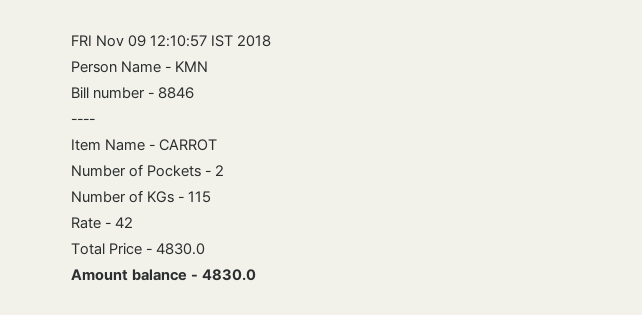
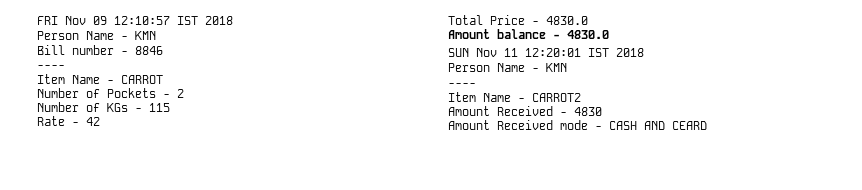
(257, 275) none -> [448,48,644,57] [448,63,567,72] [448,83,476,87] [448,92,581,102] [448,106,602,116] [448,120,707,130] // SUN Nov 11 12:20:01 IST 2018 // Person Name - KMN // ---- // Item Name - CARROT2 // Amount Received - 4830 // Amount Received mode - CASH AND CEARD

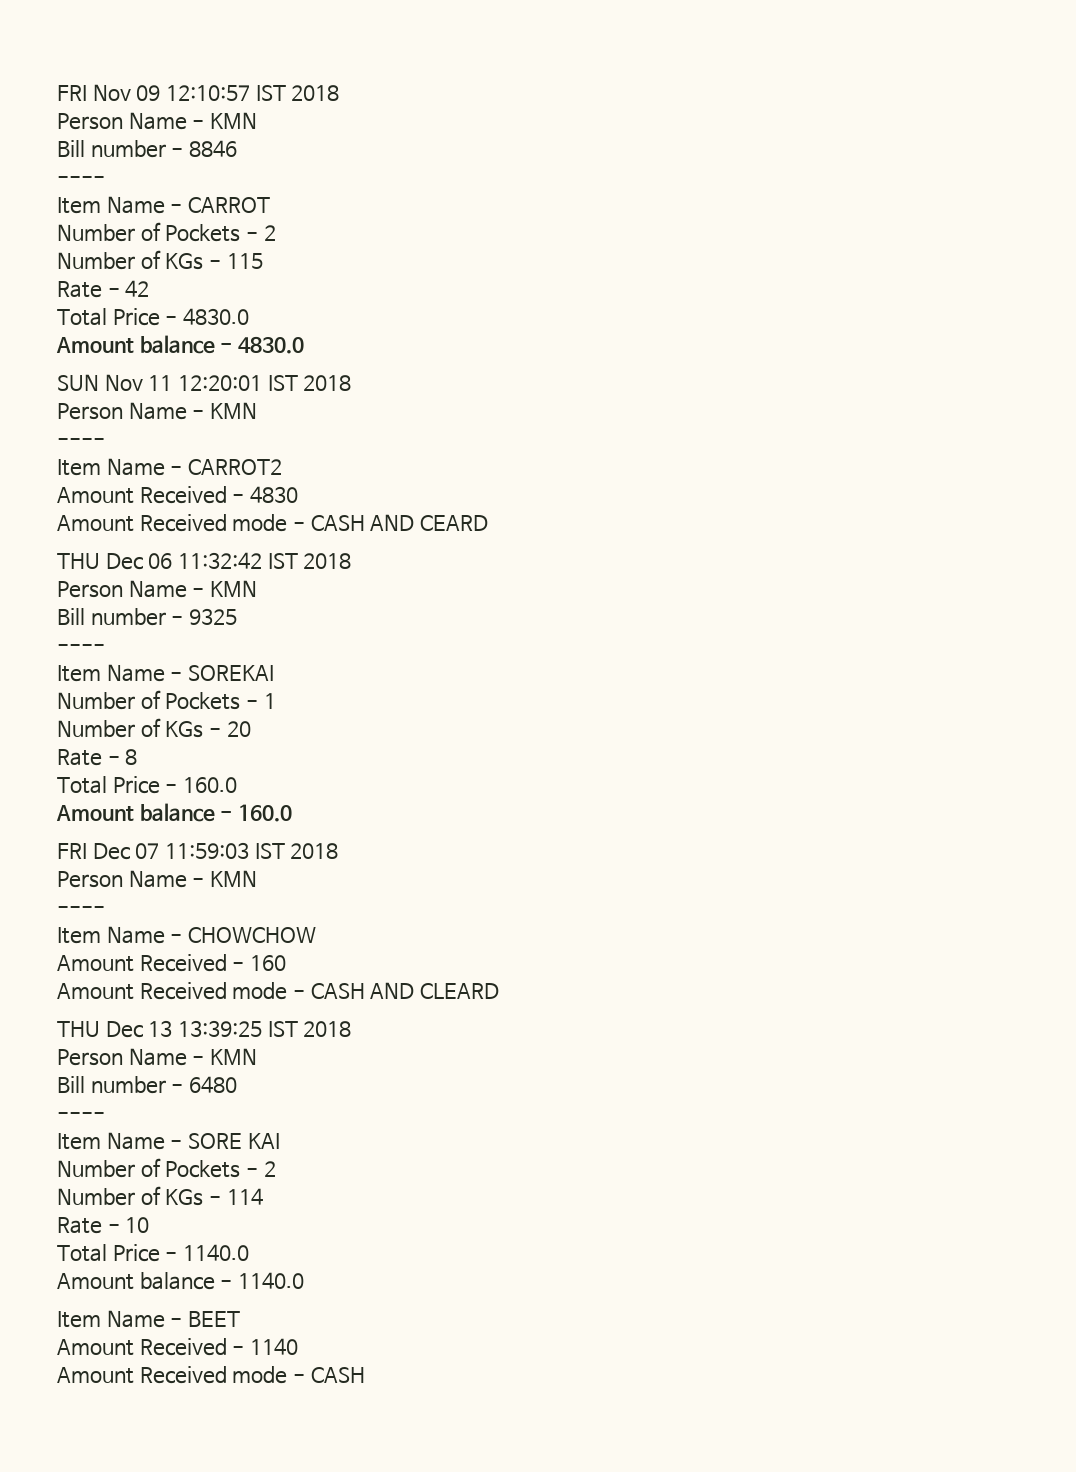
(707, 125) none -> [57,552,352,570] [57,580,257,598] [57,608,238,626] [57,644,105,652] [57,664,274,682] [57,690,276,710] [57,718,251,738] [57,749,138,766] [57,776,237,794] [56,803,292,822] [57,842,339,860] [57,870,257,888] [57,906,105,914] [57,926,316,944] [57,954,287,972] [57,982,500,1000] [57,1020,352,1038] [57,1048,257,1066] [57,1076,238,1094] [57,1112,105,1120] [57,1132,280,1150] [57,1158,276,1178] [57,1186,263,1206] [57,1217,150,1234] [57,1244,249,1262] [57,1272,304,1290] [57,1310,240,1328] [57,1338,299,1356] [57,1366,365,1384] // THU Dec 06 11:32:42 IST 2018 // Person Name - KMN // Bill number - 9325 // ---- // Item Name - SOREKAI // Number of Pockets - 1 // Number of KGs - 20 // Rate - 8 // Total Price - 160.0 // Amount balance - 160.0 // FRI Dec 07 11:59:03 IST 2018 // Person Name - KMN // ---- // Item Name - CHOWCHOW // Amount Received - 160 // Amount Received mode - CASH AND CLEARD // THU Dec 13 13:39:25 IST 2018 // Person Name - KMN // Bill number - 6480 // ---- // Item Name - SORE KAI // Number of Pockets - 2 // Number of KGs - 114 // Rate - 10 // Total Price - 1140.0 // Amount balance - 1140.0 // Item Name - BEET // Amount Received - 1140 // Amount Received mode - CASH

